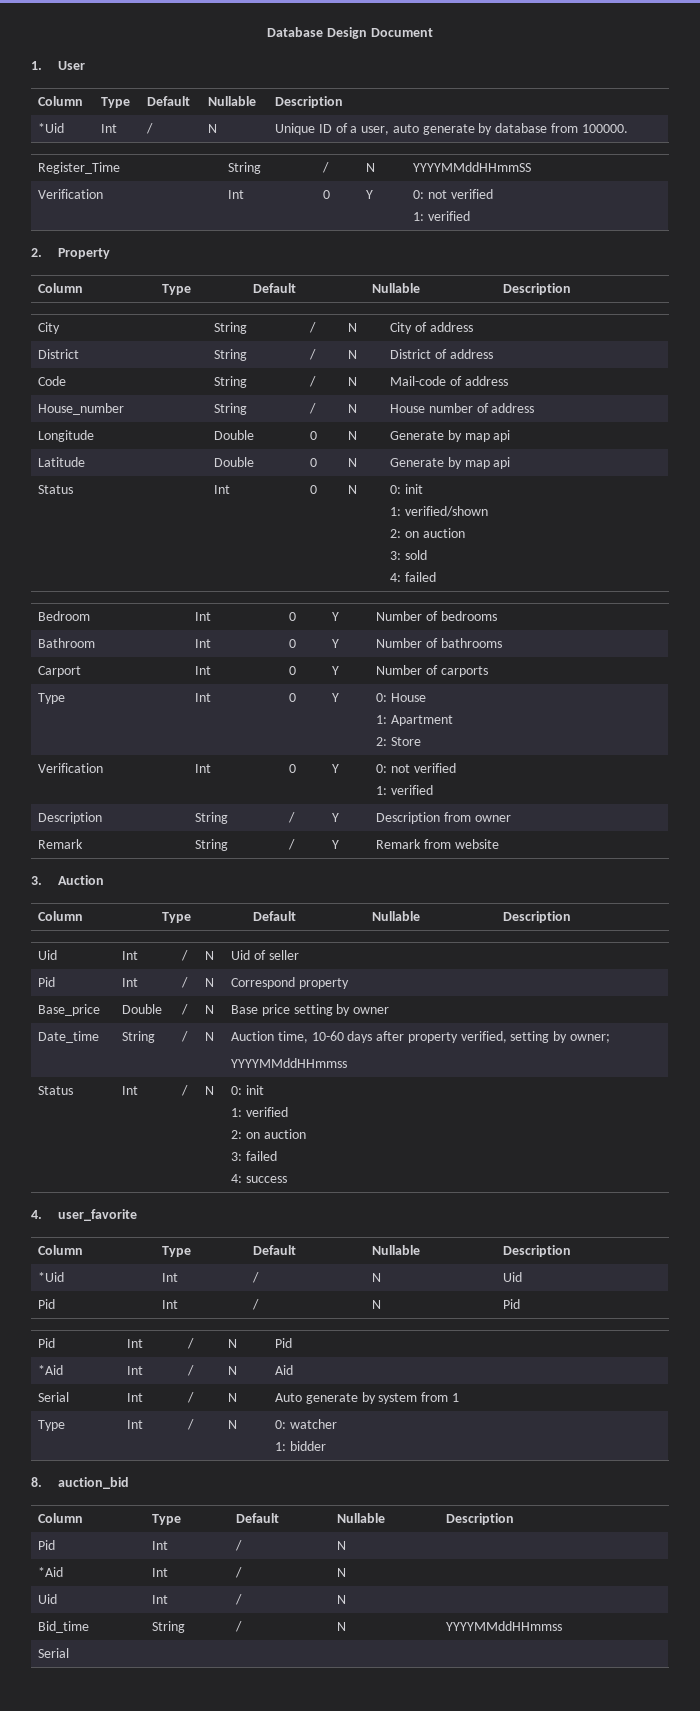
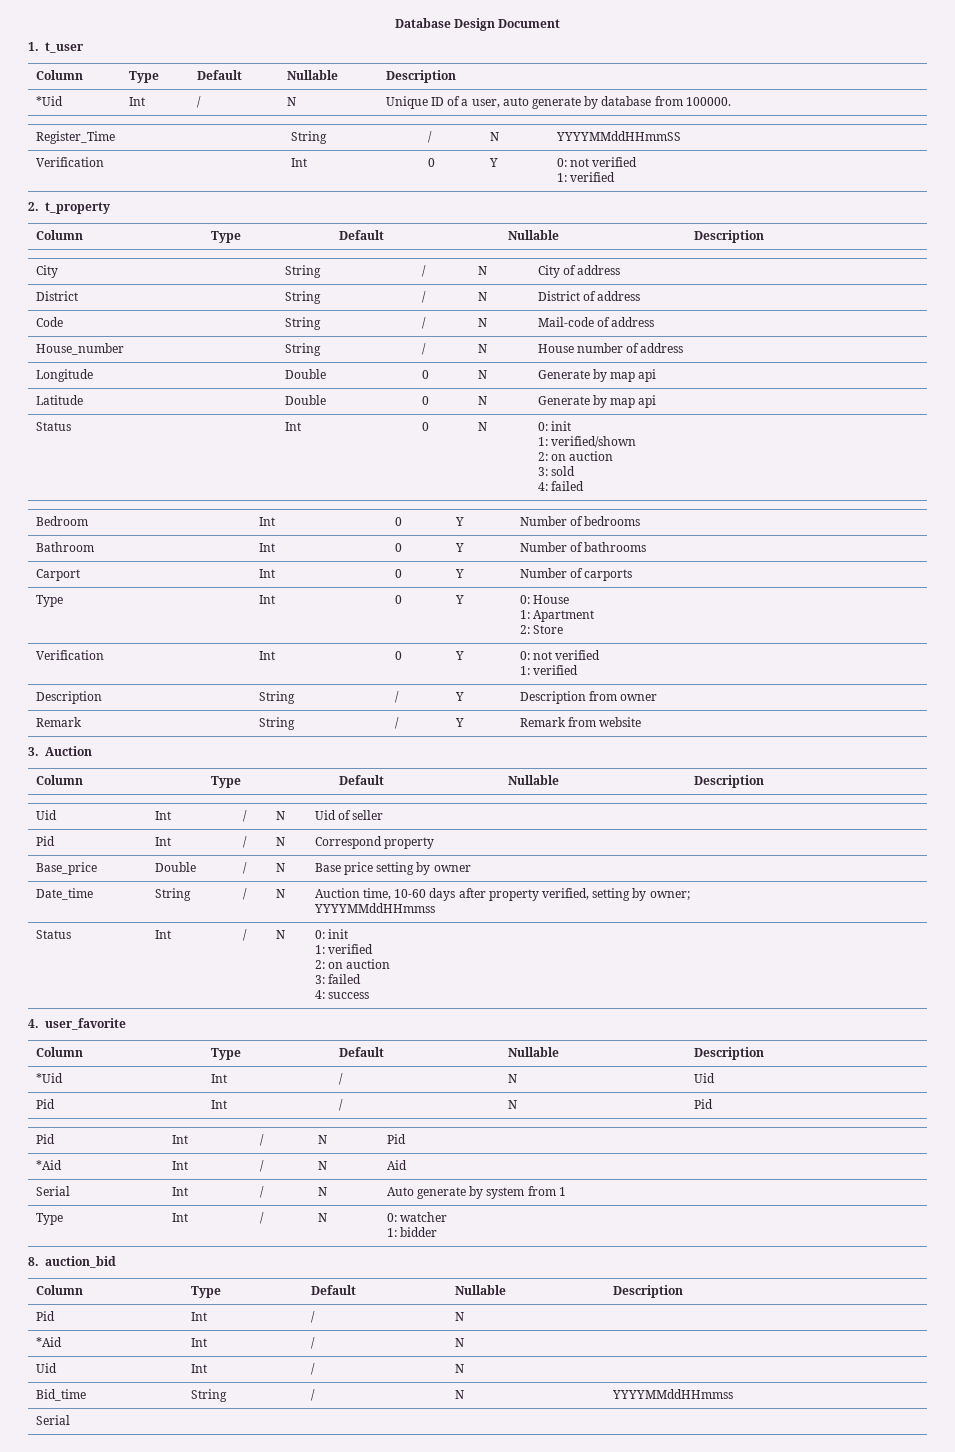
[58,61,86,70] User -> [45,42,85,53] t_user
[58,248,111,259] Property -> [45,202,111,214] t_property

